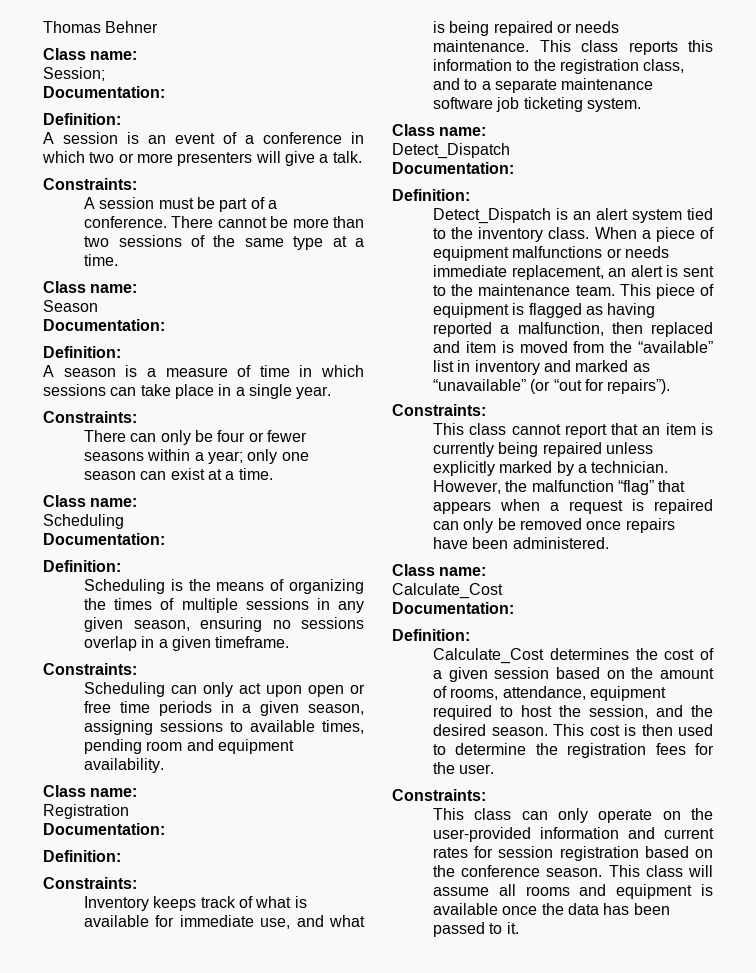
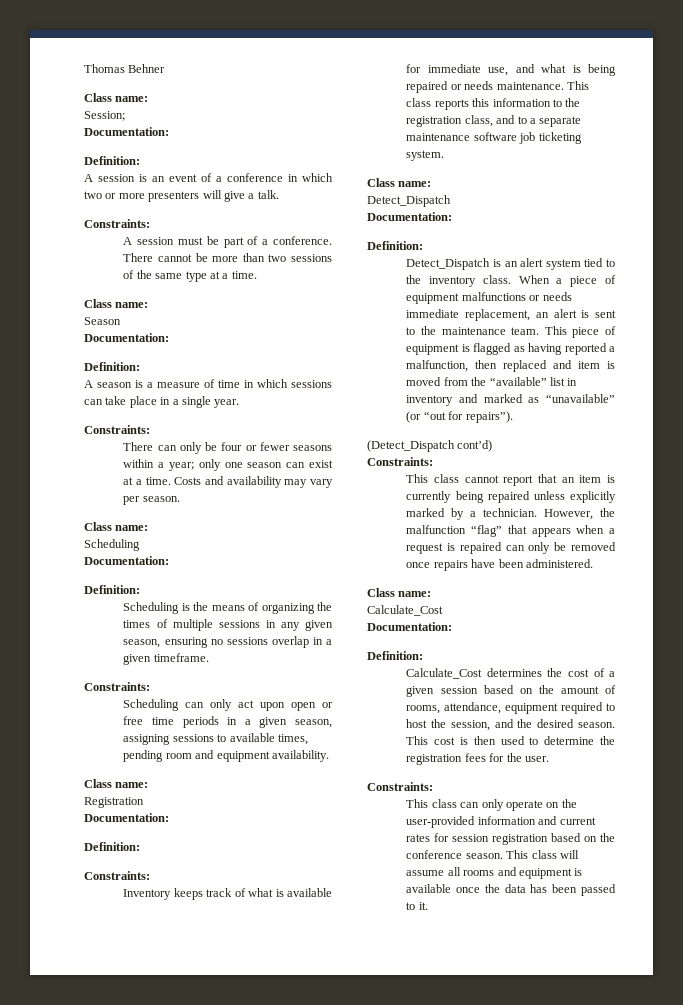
(273, 474) none -> [174,476,333,488] [123,496,180,505] Costs and availability may vary per season.
(671, 386) none -> [367,440,493,452] // (Detect_Dispatch cont’d)

